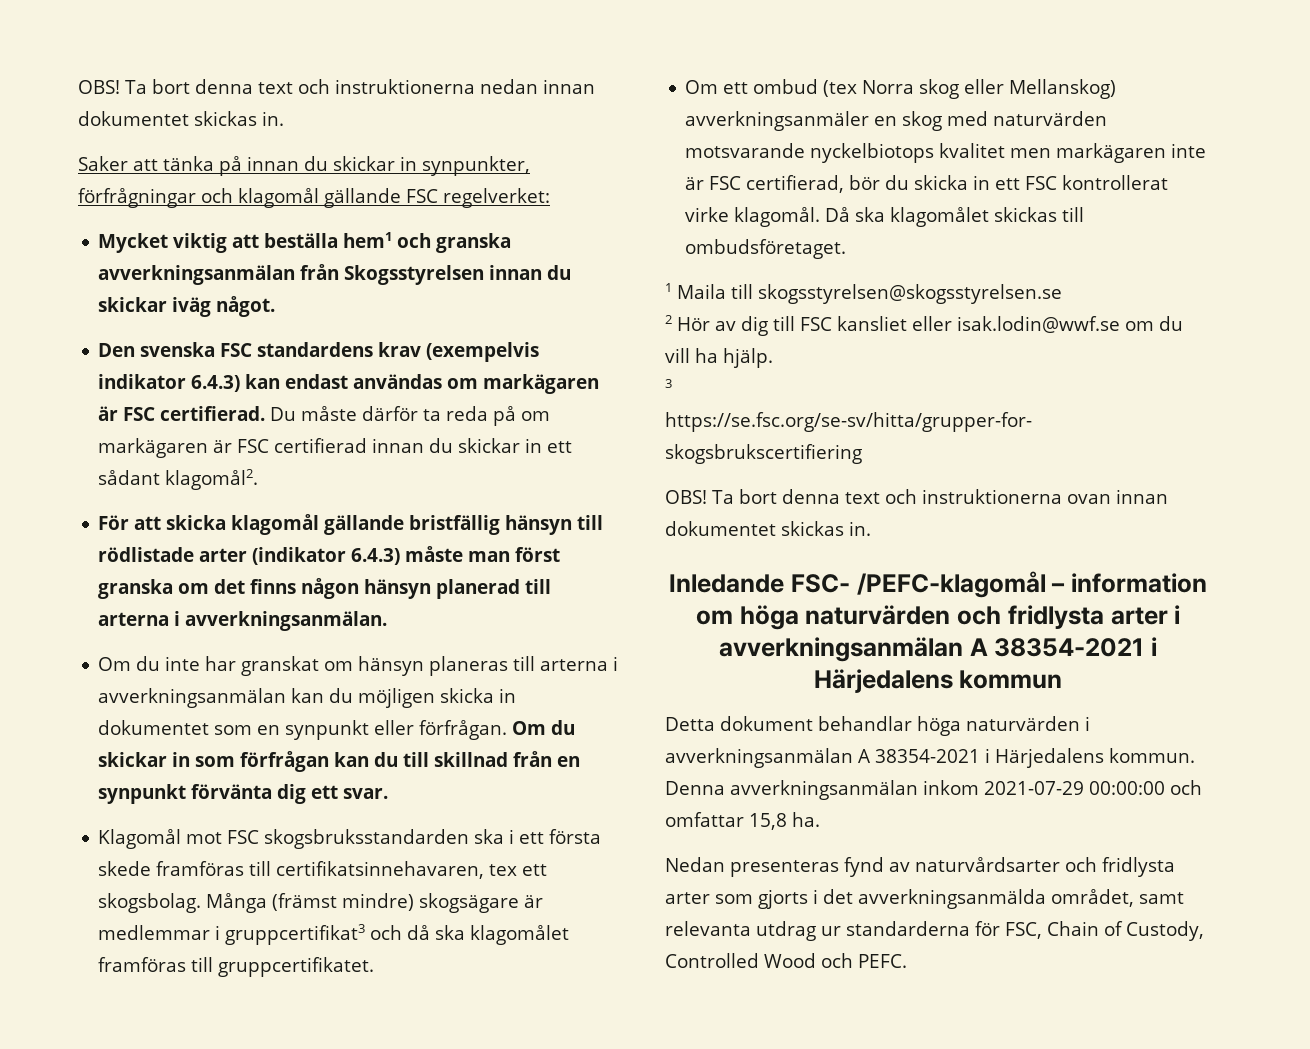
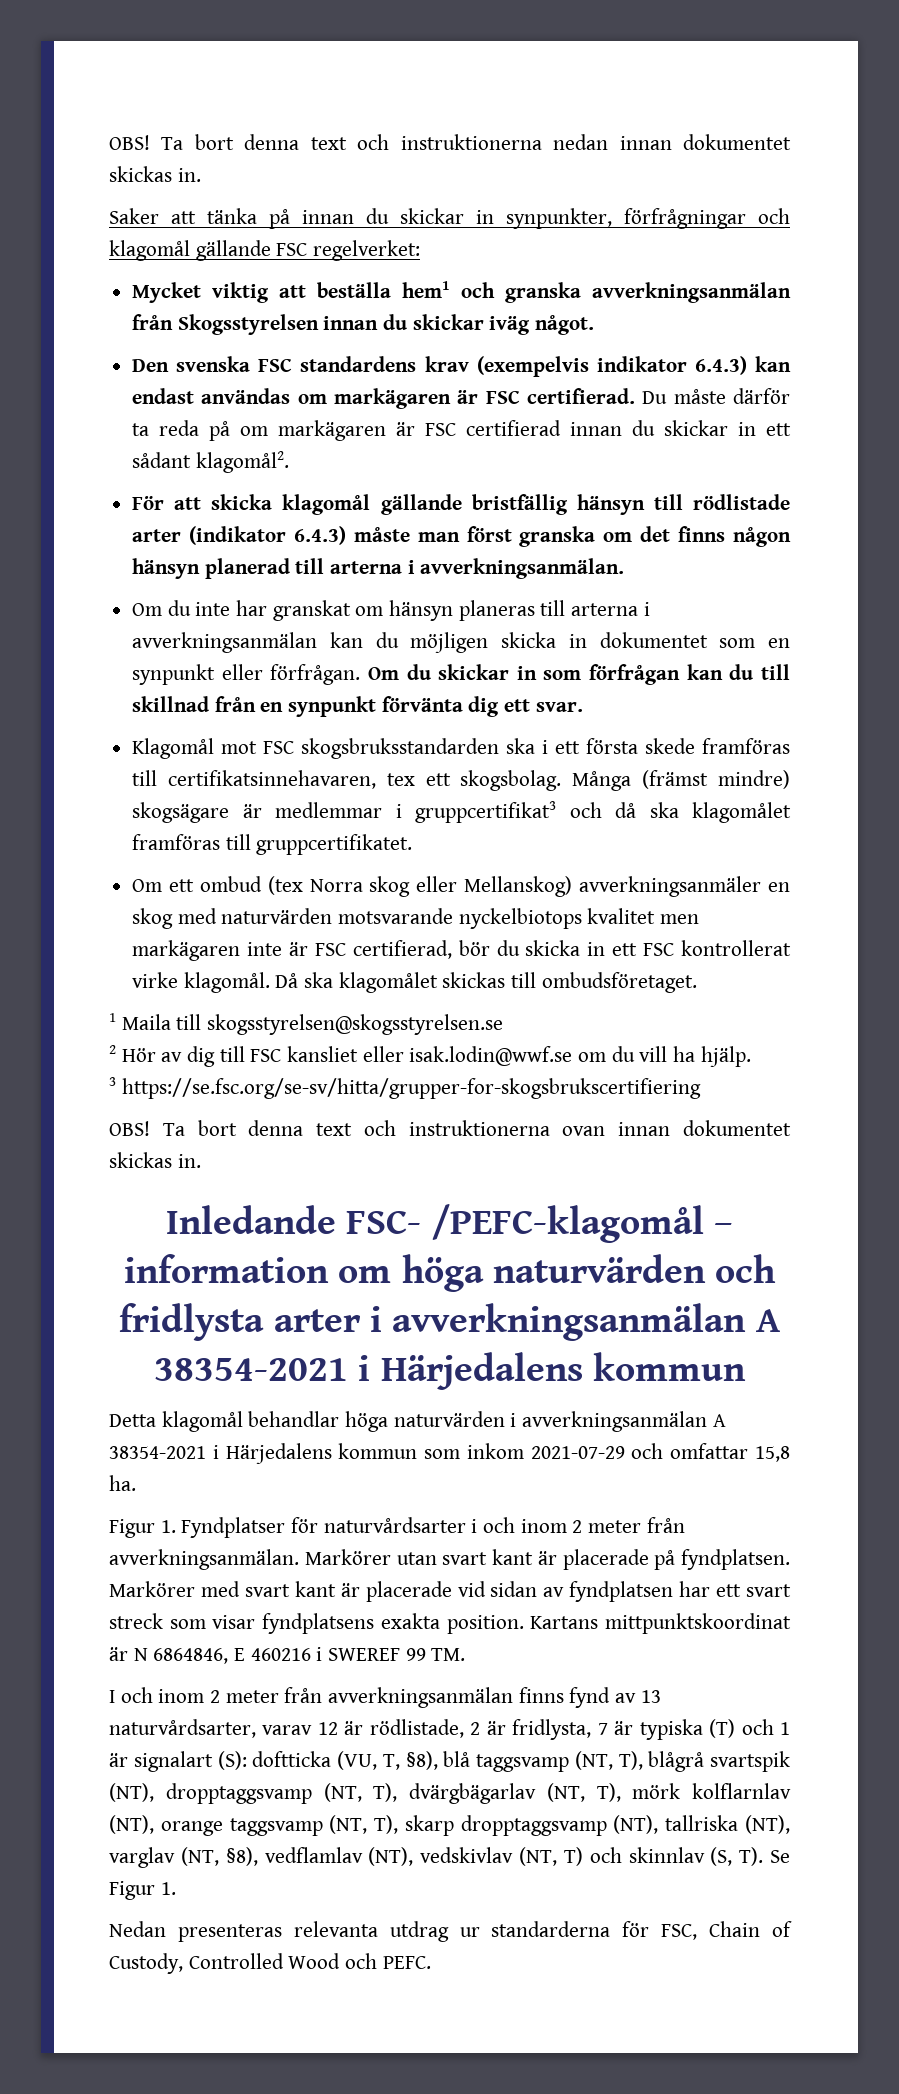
[720,716,813,731] dokument -> [161,1411,243,1432] klagomål
[1109,748,1195,763] [665,780,918,800] kommun. Denna avverkningsanmälan -> [338,1443,461,1459] kommun som
[1089,781,1165,795] 00:00:00 -> (625, 1452) none
[665,857,1175,877] [665,889,1184,909] Nedan presenteras fynd av naturvårdsarter och fridlysta arter som gjorts i det avverkningsanmälda området, samt -> [109,1517,685,1538] [109,1549,790,1570] [109,1581,791,1602] [109,1613,791,1634] [109,1647,466,1664] [109,1687,661,1708] [109,1719,790,1740] [109,1751,790,1772] [109,1783,791,1804] [109,1815,790,1836] [109,1847,791,1868] [109,1881,176,1900] [109,1921,282,1942] Figur 1. Fyndplatser för naturvårdsarter i och inom 2 meter från avverkningsanmälan. Markörer utan svart kant är placerade på fyndplatsen. Markörer med svart kant är placerade vid sidan av fyndplatsen har ett svart streck som visar fyndplatsens exakta position. Kartans mittpunktskoordinat är N 6864846, E 460216 i SWEREF 99 TM. // I och inom 2 meter från avverkningsanmälan finns fynd av 13 naturvårdsarter, varav 12 är rödlistade, 2 är fridlysta, 7 är typiska (T) och 1 är signalart (S): doftticka (VU, T, §8), blå taggsvamp (NT, T), blågrå svartspik (NT), dropptaggsvamp (NT, T), dvärgbägarlav (NT, T), mörk kolflarnlav (NT), orange taggsvamp (NT, T), skarp dropptaggsvamp (NT), tallriska (NT), varglav (NT, §8), vedflamlav (NT), vedskivlav (NT, T) och skinnlav (S, T). Se Figur 1. // Nedan presenteras

